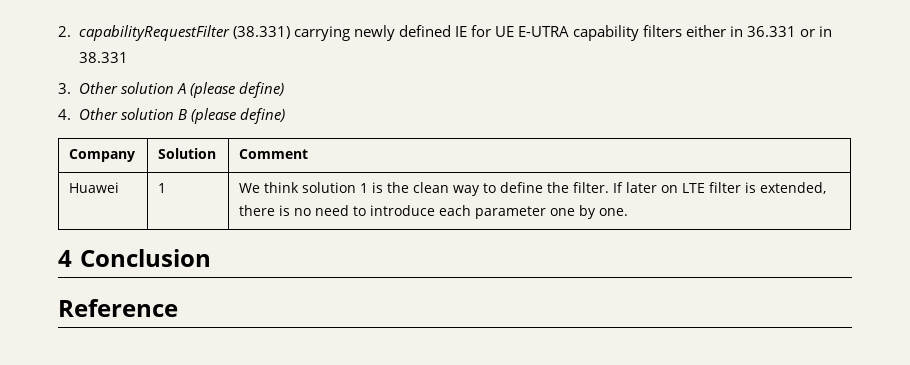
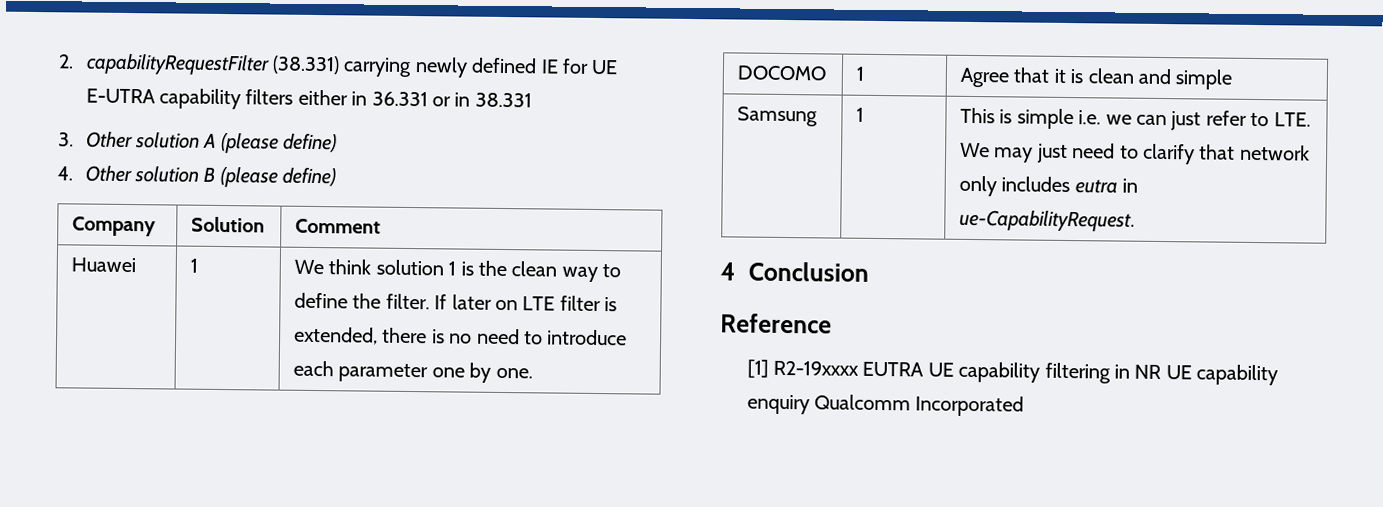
[58,249,211,267] [58,299,178,317] // 4 Conclusion // Reference -> [737,65,827,81] [856,66,865,81] [960,67,1233,90] [737,106,819,127] [856,107,865,122] [960,107,1311,131] [960,142,1310,165] [959,175,1139,197] [959,209,1136,232] [720,261,869,282] [720,313,832,334] [746,359,1279,386] [746,394,1025,417] // DOCOMO | 1 | Agree that it is clean and simple // Samsung | 1 | This is simple i.e. we can just refer to LTE. We may just need to clarify that network only includes eutra in ue-CapabilityRequest. // 4 Conclusion // Reference // [1] R2-19xxxx EUTRA UE capability filtering in NR UE capability enquiry Qualcomm Incorporated

